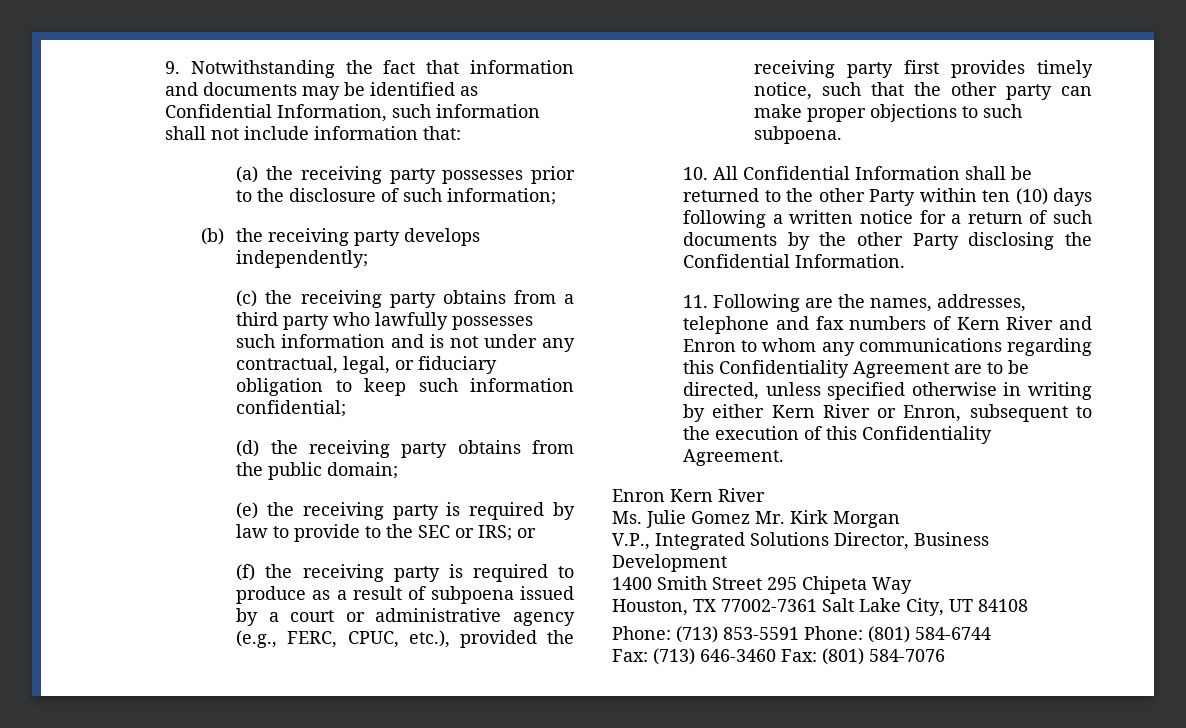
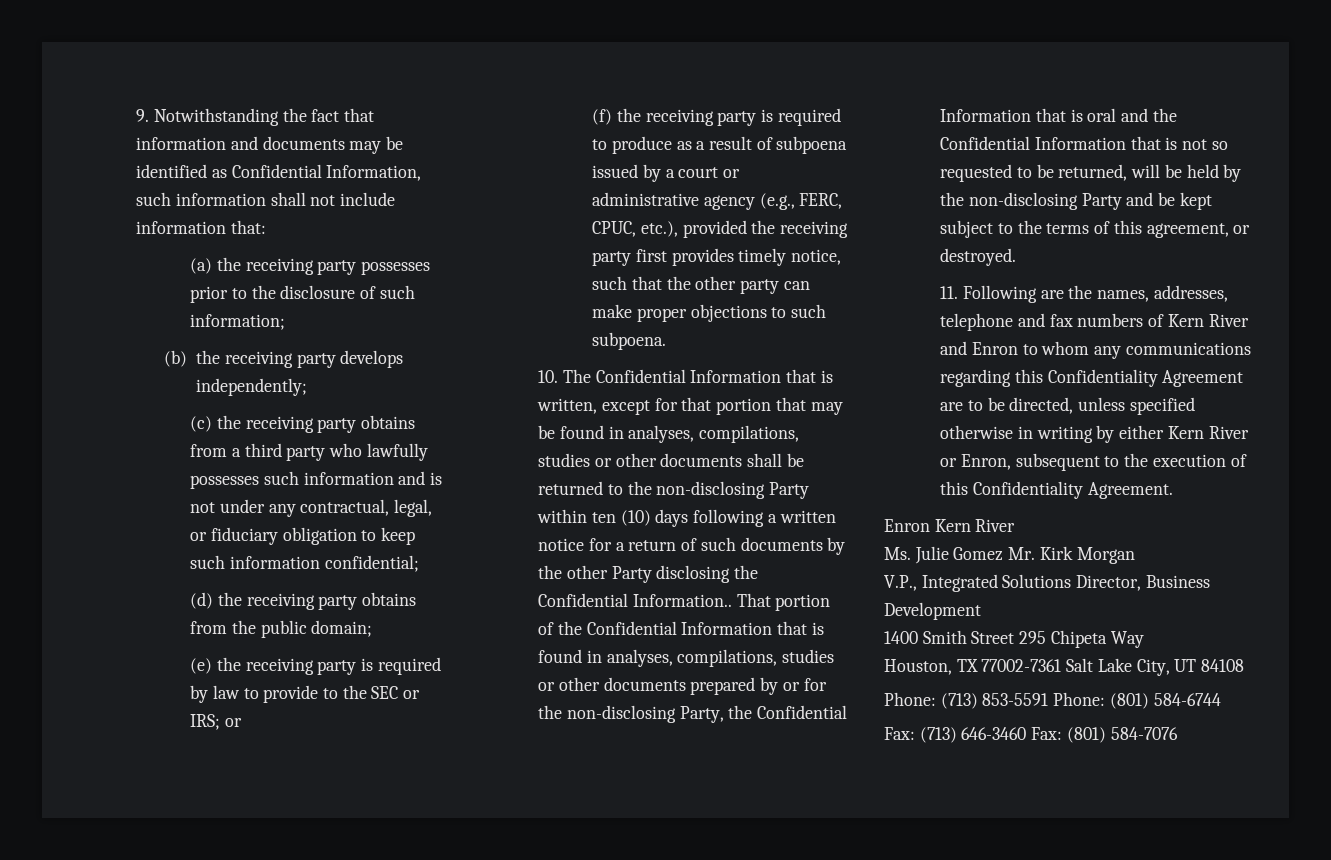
[713,166,961,180] All Confidential Information -> [562,369,833,383] [537,397,843,415] [538,425,800,443] [538,453,743,467] The Confidential Information that is written, except for that portion that may be found in analyses, compilations, studies or other documents
[818,188,865,202] other -> [656,481,766,499] non-disclosing
[795,254,906,268] Information. -> [632,593,831,611] [538,621,824,635] [538,649,835,667] [538,677,827,695] [538,705,848,723] [940,108,1177,122] [940,136,1228,150] [940,164,1242,182] [940,192,1212,210] [940,220,1251,238] [940,248,1017,266] Information.. That portion of the Confidential Information that is found in analyses, compilations, studies or other documents prepared by or for the non-disclosing Party, the Confidential Information that is oral and the Confidential Information that is not so requested to be returned, will be held by the non-disclosing Party and be kept subject to the terms of this agreement, or destroyed.

